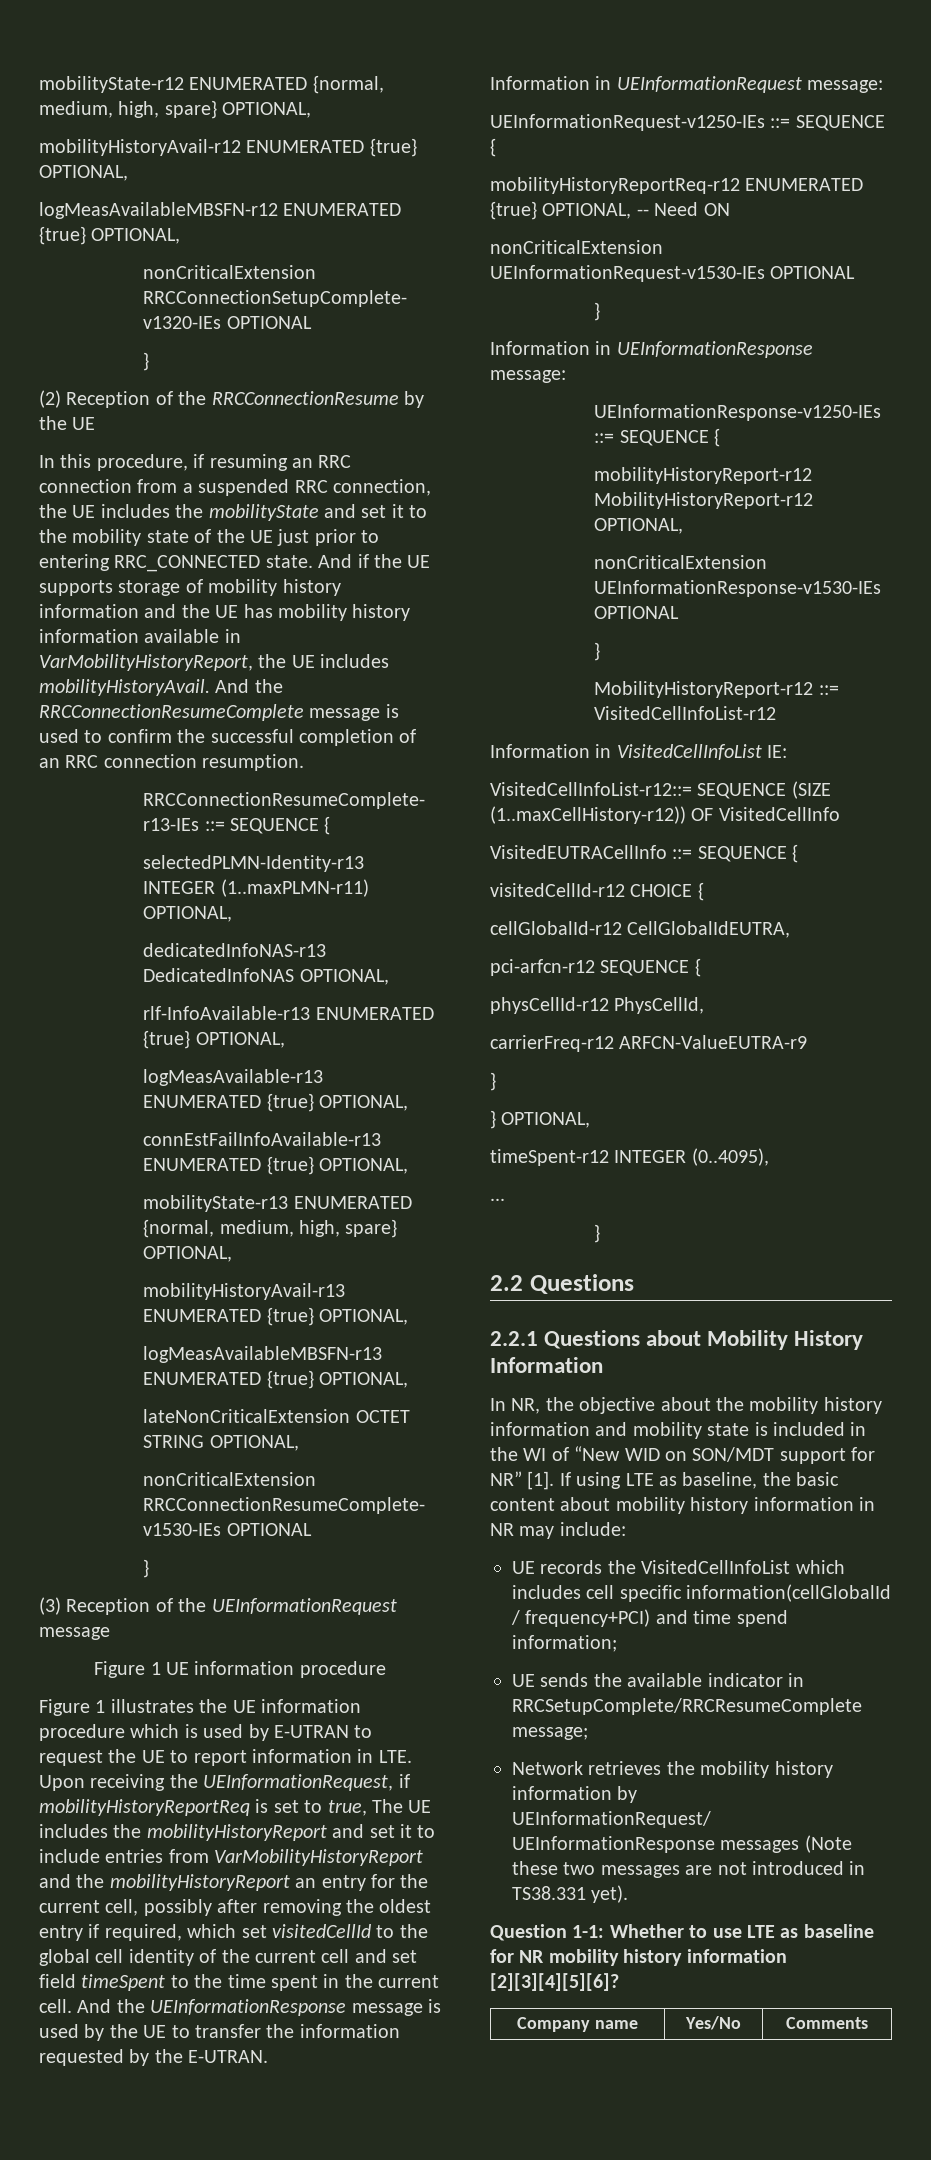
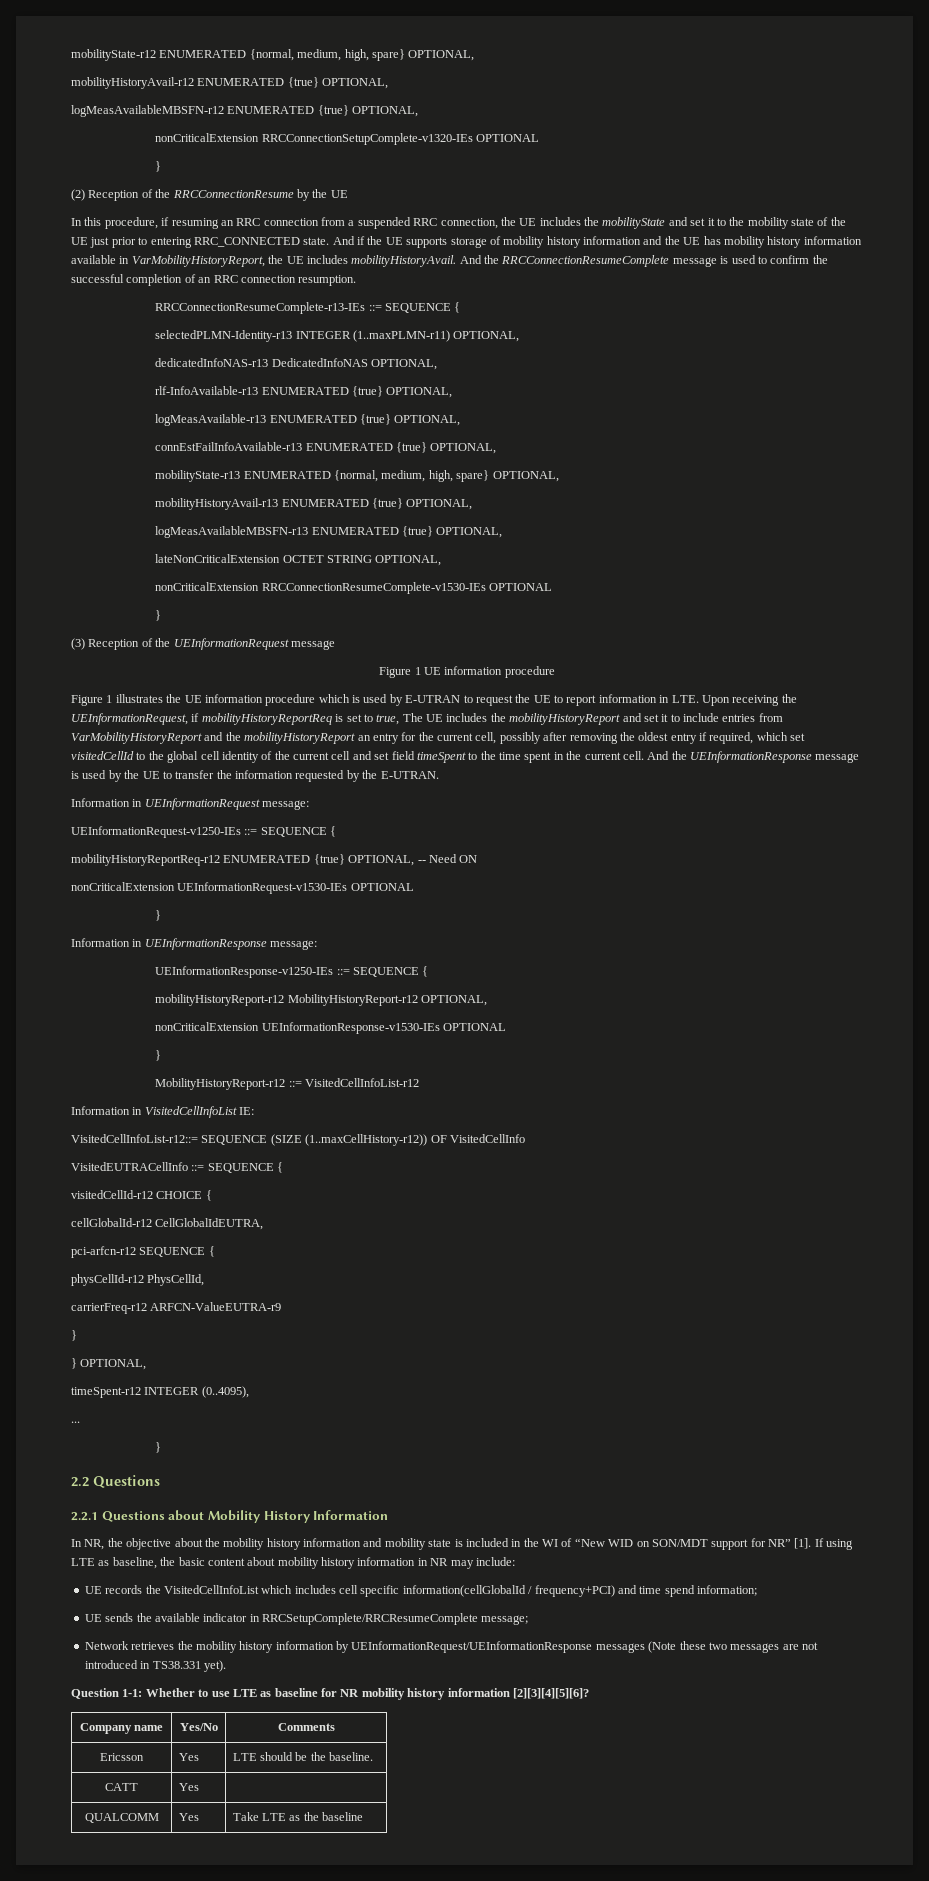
(868, 2023) none -> [100,1753,144,1761] [178,1753,199,1761] [232,1752,374,1761] [105,1783,138,1791] [178,1783,199,1791] [84,1813,159,1823] [178,1813,199,1821] [232,1812,364,1821] // Ericsson | Yes | LTE should be the baseline. // CATT | Yes | // QUALCOMM | Yes | Take LTE as the baseline

